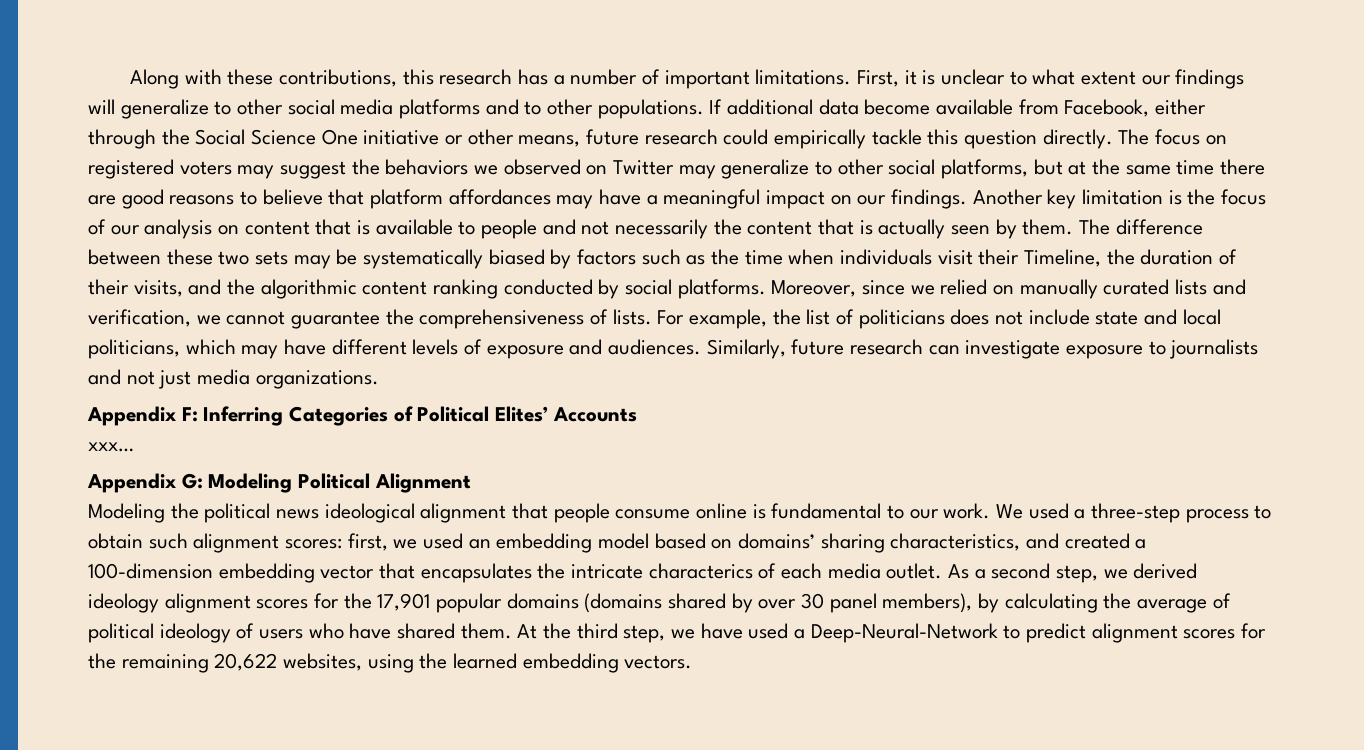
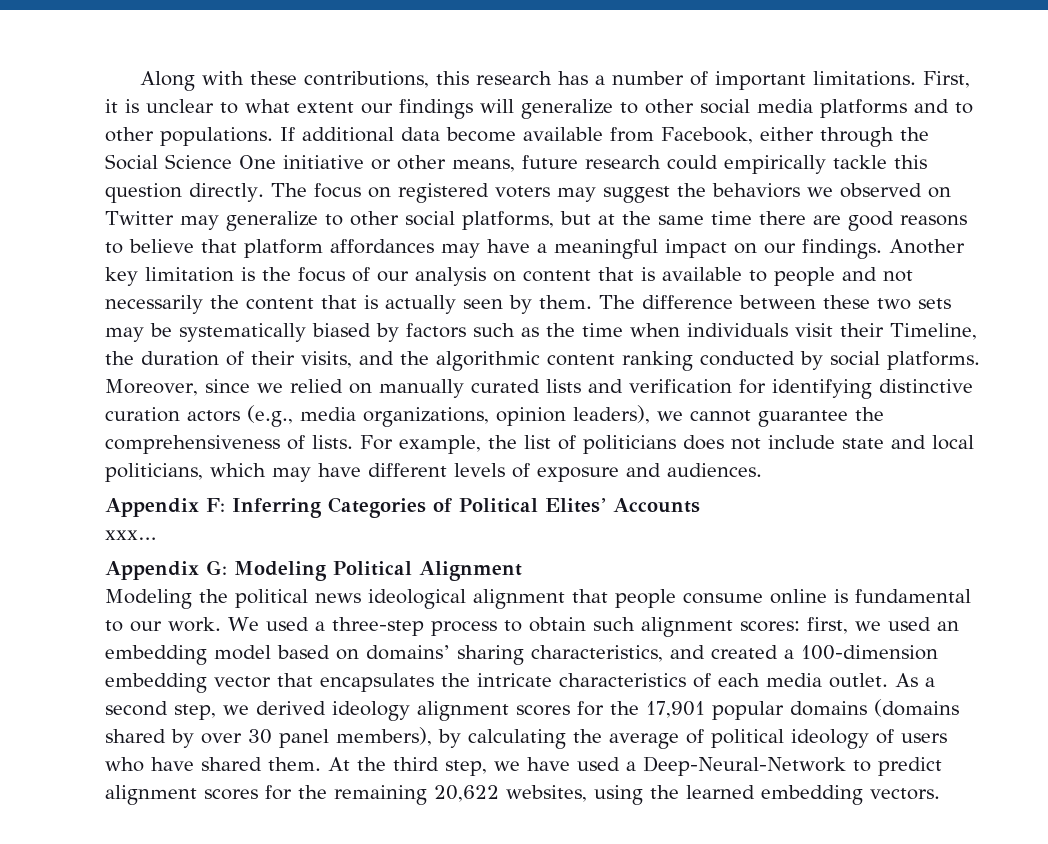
[88,309,191,327] verification, -> [628,379,973,399] [105,405,650,427] verification for identifying distinctive curation actors (e.g., media organizations, opinion leaders),
[706,339,1259,359] [88,369,379,389] Similarly, future research can investigate exposure to journalists and not just media organizations. -> (762, 470) none
[648,563,753,579] characterics -> [559,673,686,687] characteristics

